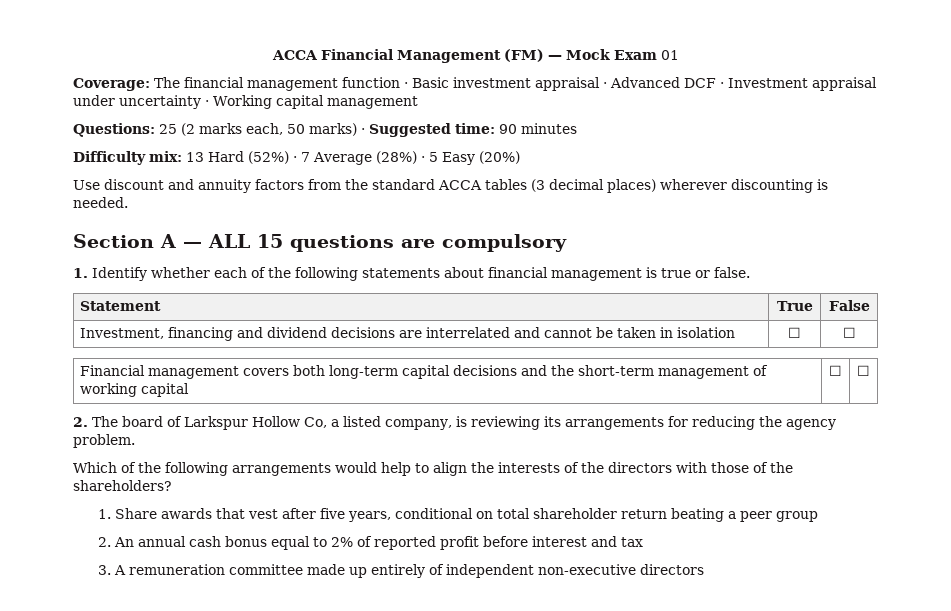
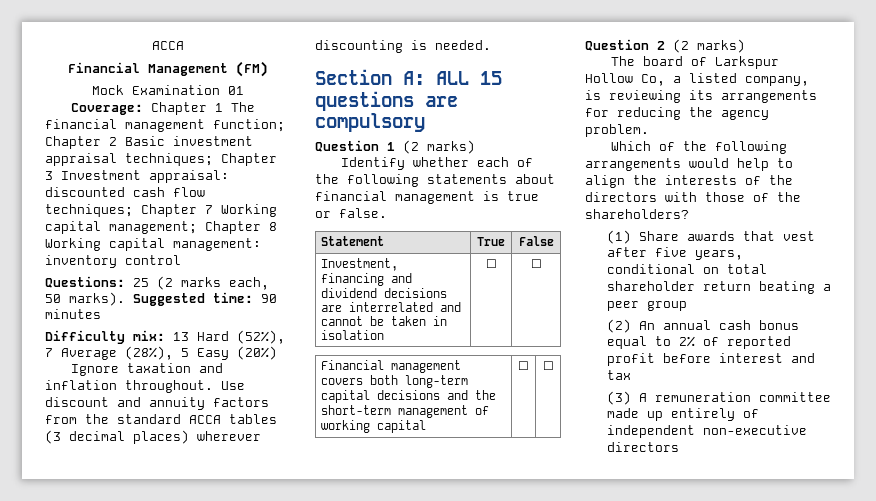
[271,50,318,60] ACCA -> [152,41,184,50] ACCA //
[547,49,657,60] — Mock Exam -> [92,85,220,95] // Mock Examination
(150, 84) none -> [150,102,223,115] Chapter 1
[342,77,877,91] [73,95,418,109] function · Basic investment appraisal · Advanced DCF · Investment appraisal under uncertainty · Working capital management -> [213,119,285,132] [45,136,253,149] [45,153,277,166] [45,170,229,183] [45,187,205,197] [45,204,277,217] [45,221,277,234] [45,238,261,251] [45,255,181,268] function; Chapter 2 Basic investment appraisal techniques; Chapter 3 Investment appraisal: discounted cash flow techniques; Chapter 7 Working capital management; Chapter 8 Working capital management: inventory control
[309,123,365,136] marks) · -> [69,292,125,306] marks).
[248,151,520,165] (52%) · 7 Average (28%) · 5 Easy (20%) // -> [237,330,285,344] [45,346,277,360] [70,363,223,376] [45,380,213,393] (52%), 7 Average (28%), 5 Easy (20%) // Ignore taxation and inflation throughout.
[160,234,202,248] A — -> [403,71,425,85] A:
[73,268,88,278] 1. -> [315,140,475,154] Question 1 (2 marks) //
[73,417,88,427] 2. -> [585,39,745,53] Question 2 (2 marks) //
[97,509,111,519] 1. -> [606,230,631,244] (1)
[97,537,111,547] 2. -> [606,319,631,333] (2)
[97,565,111,575] 3. -> [606,391,631,405] (3)

